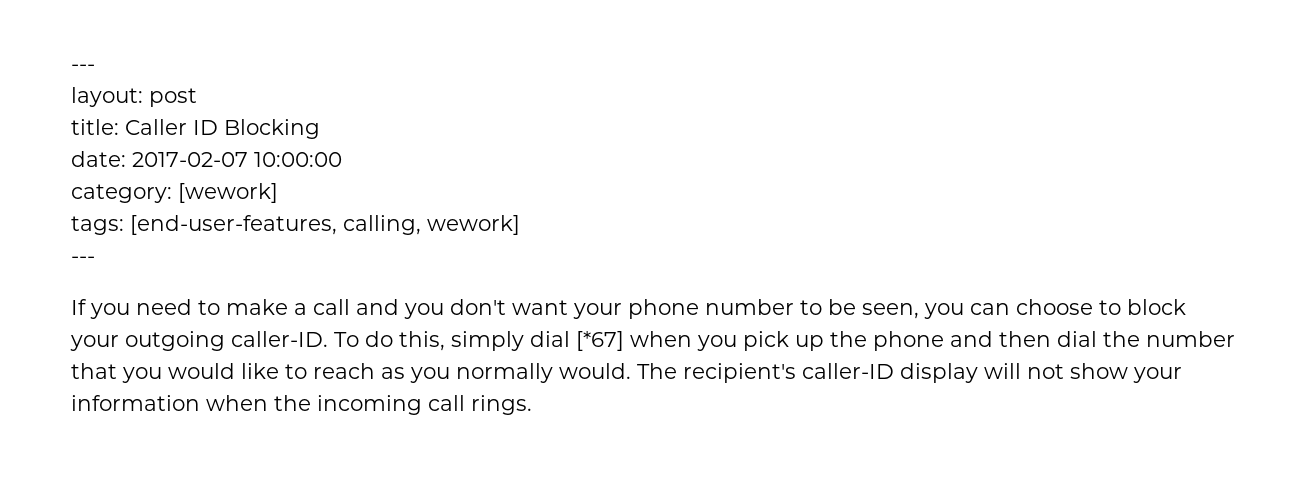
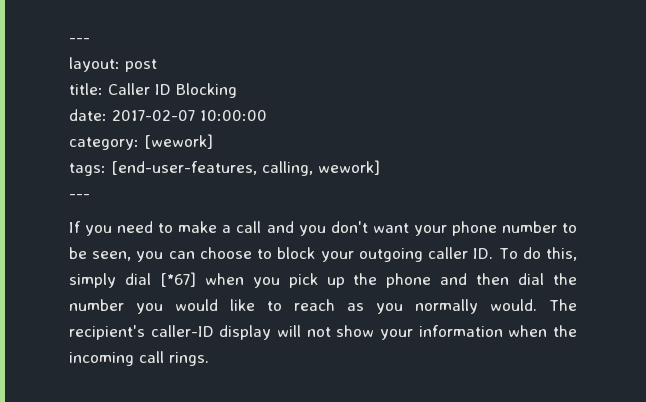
[231,331,328,347] caller-ID. -> [428,247,494,259] caller ID.
[71,363,117,379] that -> (124, 305) none

